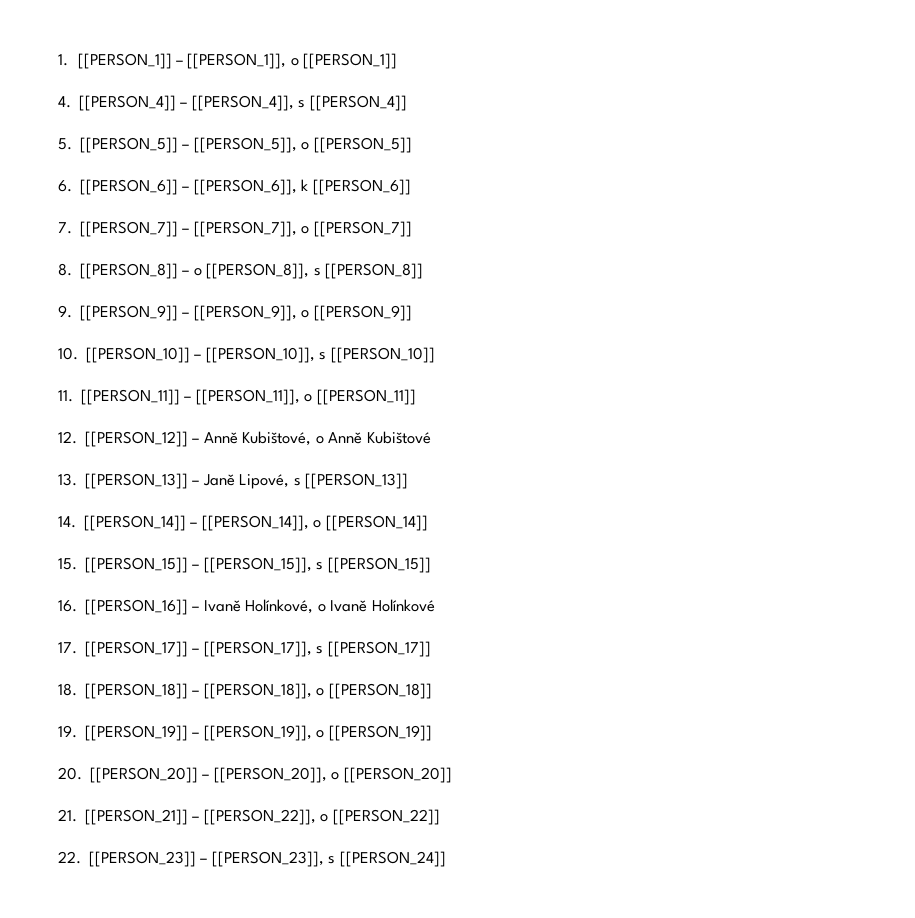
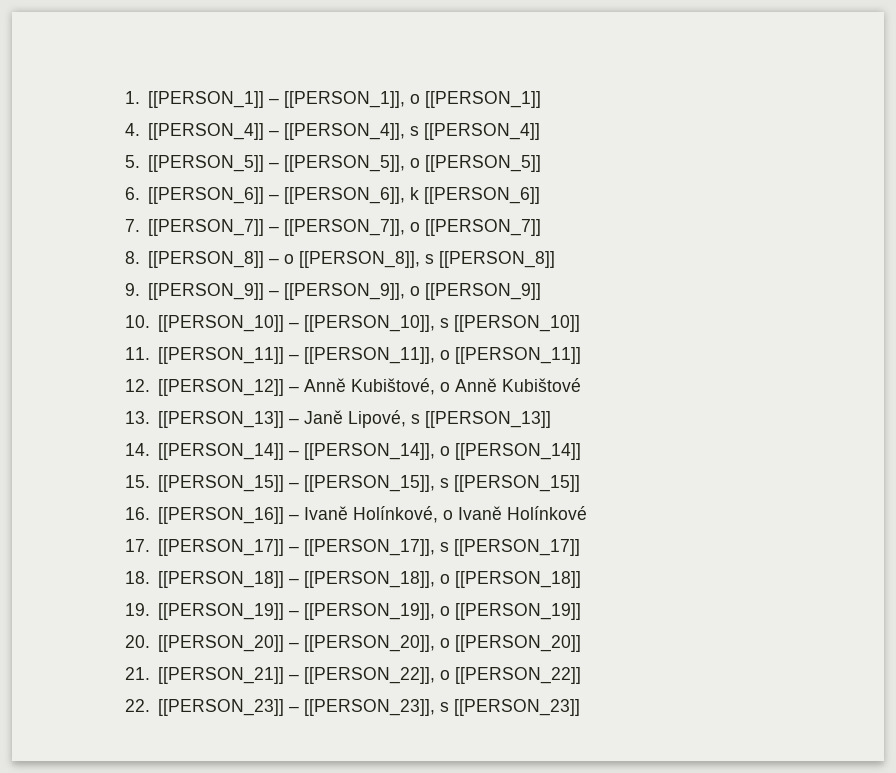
[339,851,446,867] [[PERSON_24]] -> [454,699,581,716] [[PERSON_23]]

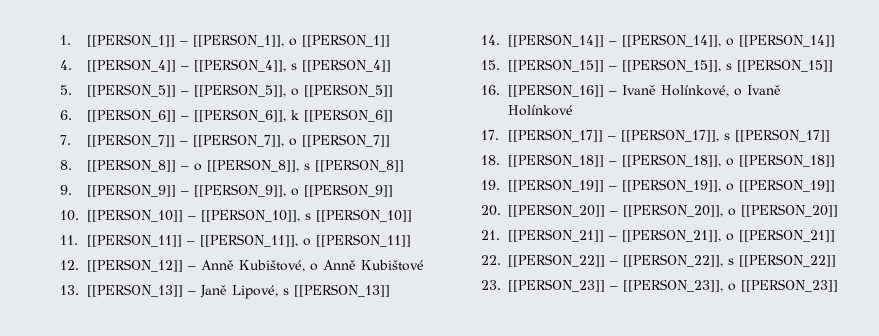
[304,667,451,684] [[PERSON_22]], o -> [622,229,836,242] [480,254,735,267] [[PERSON_21]], o [[PERSON_21]] // 22. [[PERSON_22]] – [[PERSON_22]], s
[124,699,150,712] 22. -> [480,280,501,290] 23.
[440,702,450,712] s -> [728,283,737,291] o

